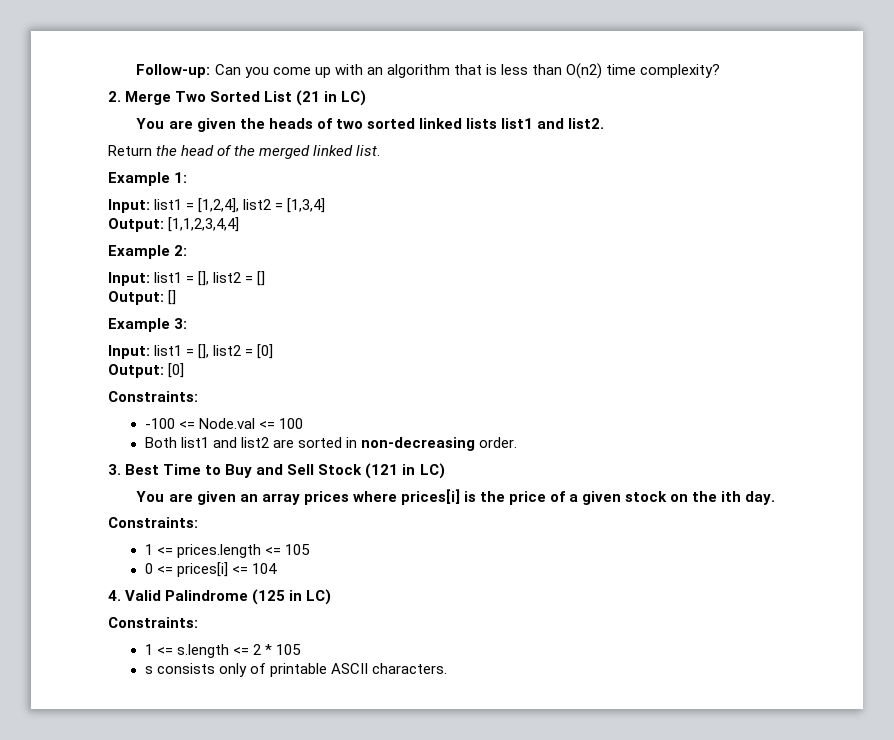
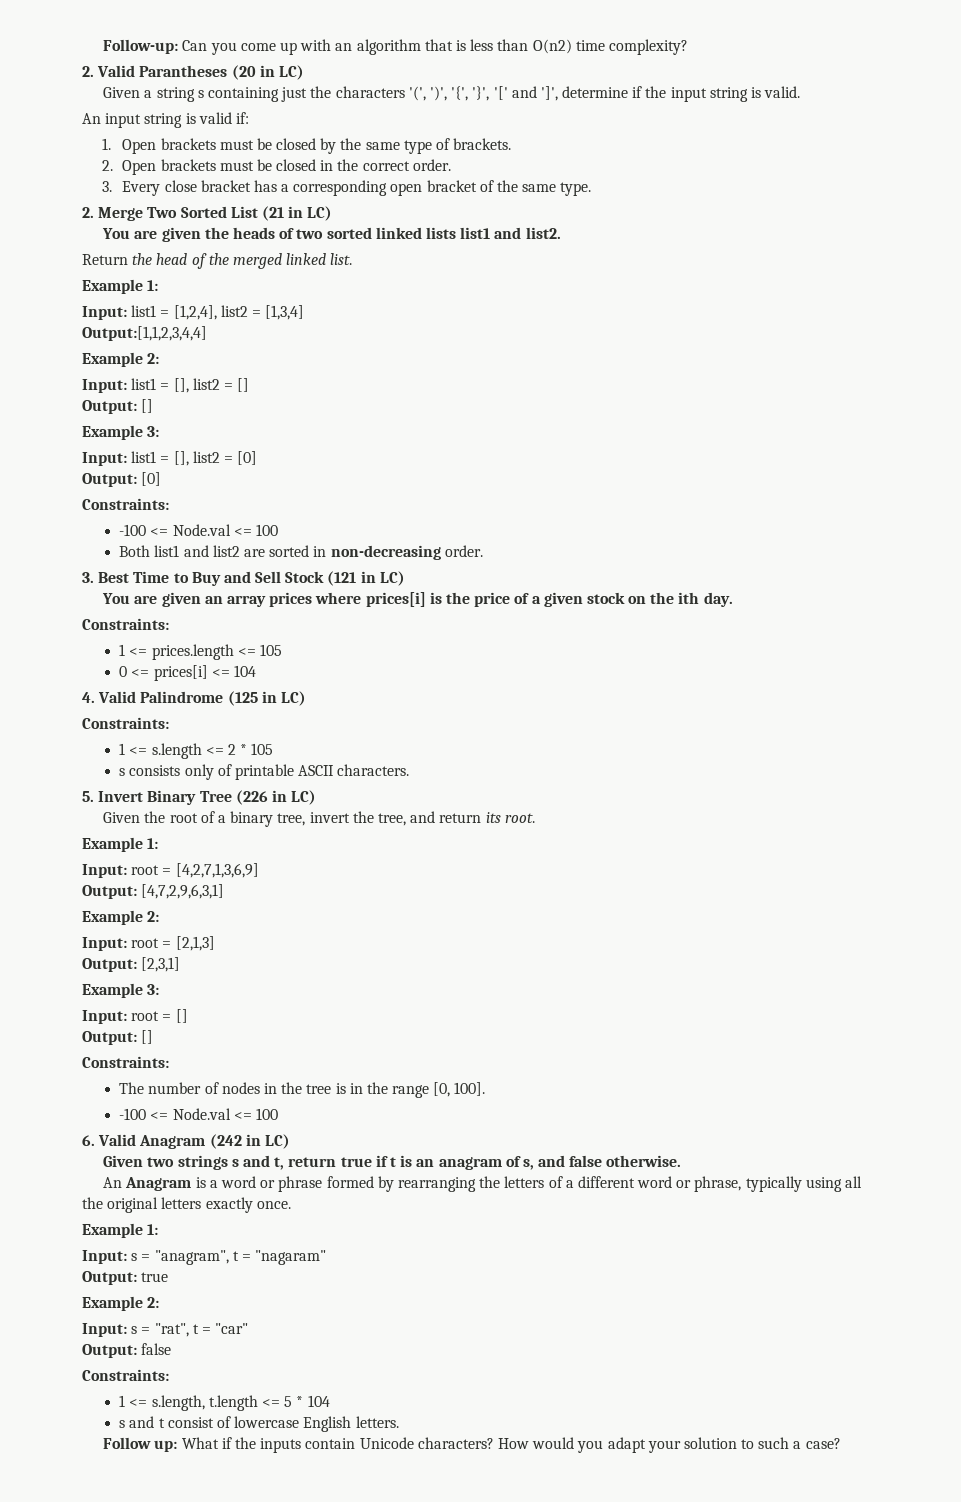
(721, 71) none -> [82,65,304,80] [103,86,801,102] [82,112,249,128] [102,138,512,154] [102,159,451,175] [102,180,592,196] // 2. Valid Parantheses (20 in LC) // Given a string s containing just the characters '(', ')', '{', '}', '[' and ']', determine if the input string is valid. // An input string is valid if: // 1. Open brackets must be closed by the same type of brackets. // 2. Open brackets must be closed in the correct order. // 3. Every close bracket has a corresponding open bracket of the same type.
[108,217,240,232] Output: [1,1,2,3,4,4] -> [82,326,207,341] Output:[1,1,2,3,4,4]
(448, 668) none -> [82,790,317,805] [103,811,535,827] [82,837,159,852] [82,863,259,878] [82,884,225,899] [82,910,160,925] [82,936,215,951] [82,957,181,972] [82,983,160,998] [82,1009,188,1024] [82,1030,154,1045] [82,1056,169,1068] [119,1082,486,1098] [119,1108,278,1120] [82,1134,290,1149] [103,1155,682,1170] [103,1176,862,1192] [82,1197,291,1213] [82,1223,159,1238] [82,1250,327,1265] [82,1271,169,1285] [82,1296,160,1311] [82,1323,249,1337] [82,1343,172,1358] [82,1369,169,1381] [119,1395,330,1411] [119,1416,399,1432] [103,1437,841,1453] // 5. Invert Binary Tree (226 in LC) // Given the root of a binary tree, invert the tree, and return its root. // Example 1: // Input: root = [4,2,7,1,3,6,9] // Output: [4,7,2,9,6,3,1] // Example 2: // Input: root = [2,1,3] // Output: [2,3,1] // Example 3: // Input: root = [] // Output: [] // Constraints: // The number of nodes in the tree is in the range [0, 100]. // -100 <= Node.val <= 100 // 6. Valid Anagram (242 in LC) // Given two strings s and t, return true if t is an anagram of s, and false otherwise. // An Anagram is a word or phrase formed by rearranging the letters of a different word or phrase, typically using all the original letters exactly once. // Example 1: // Input: s = "anagram", t = "nagaram" // Output: true // Example 2: // Input: s = "rat", t = "car" // Output: false // Constraints: // 1 <= s.length, t.length <= 5 * 104 // s and t consist of lowercase English letters. // Follow up: What if the inputs contain Unicode characters? How would you adapt your solution to such a case?

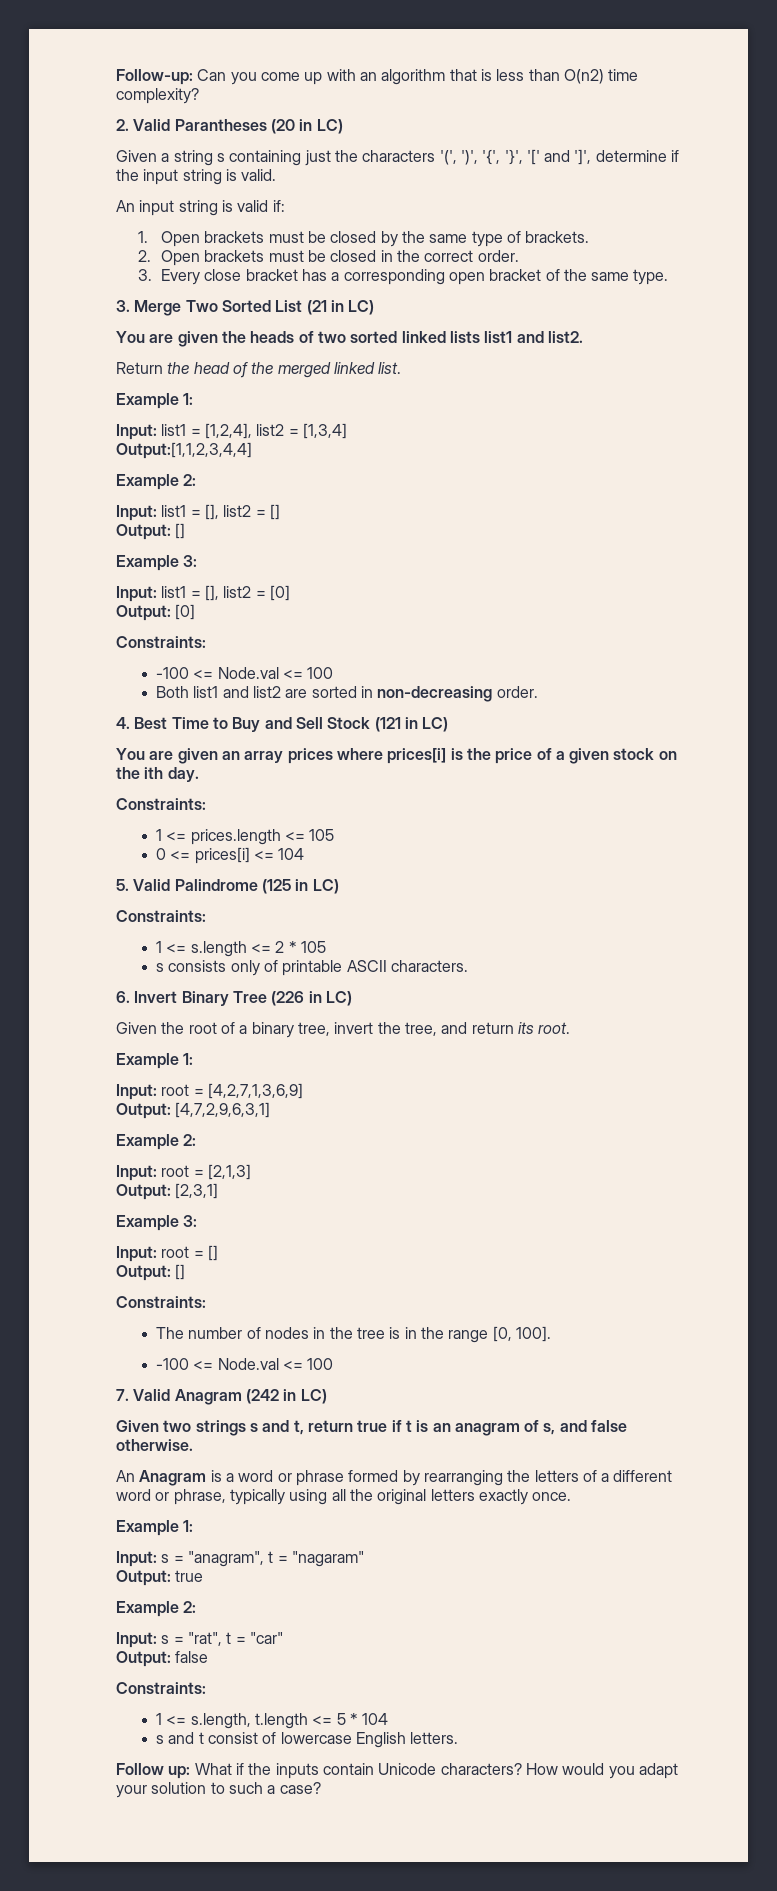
[82,207,94,218] 2. -> [116,300,130,312] 3.
[82,572,94,583] 3. -> [116,717,130,729] 4.
[82,692,95,703] 4. -> [116,879,129,891] 5.
[82,791,94,802] 5. -> [116,991,130,1003] 6.
[82,1135,95,1146] 6. -> [116,1389,129,1401] 7.

